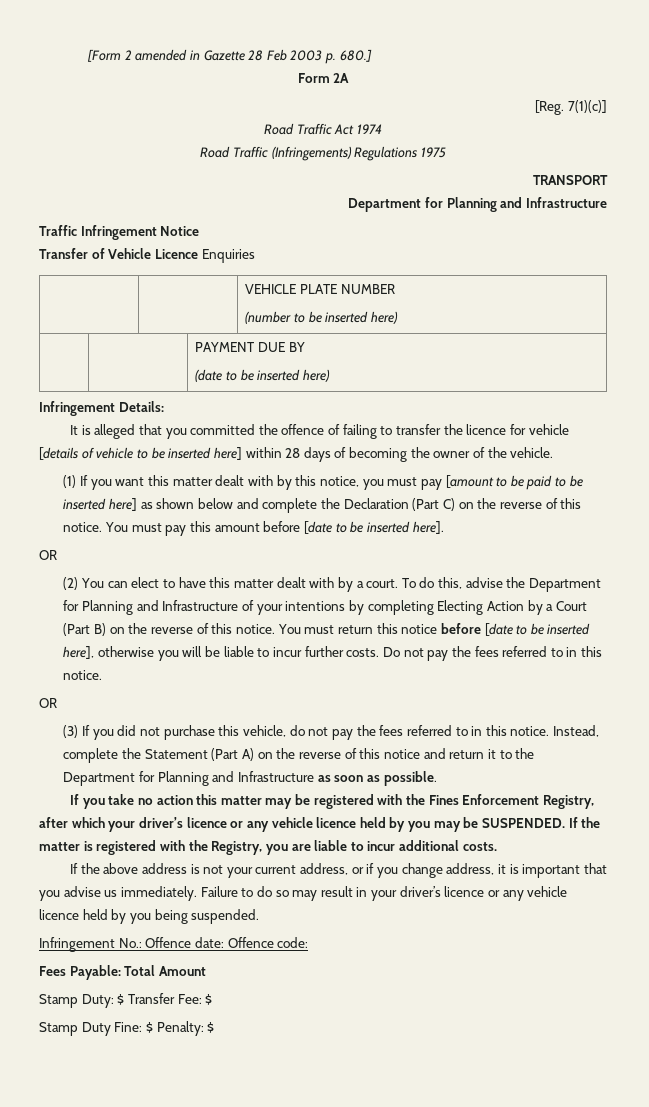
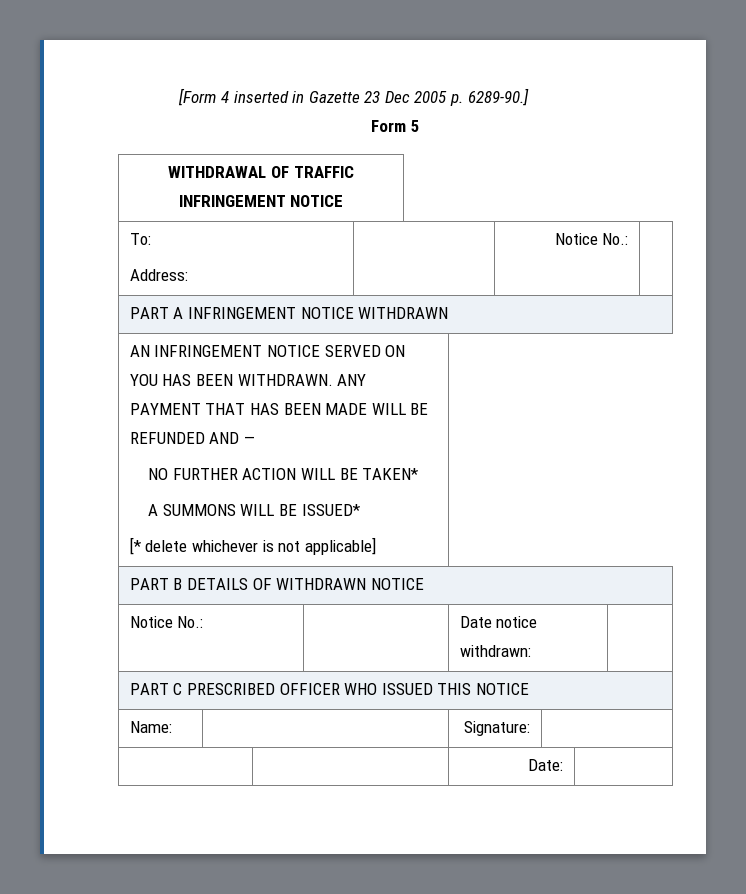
[124,49,372,64] [297,73,350,83] [535,100,607,115] [264,123,382,135] [200,146,446,161] [533,175,608,185] [348,197,607,212] [39,225,200,240] [39,248,255,263] [245,284,395,294] [245,311,398,324] [195,342,305,352] [195,369,330,382] [39,401,164,416] [69,424,569,439] [39,447,554,462] [63,475,583,490] [63,498,582,513] [63,521,444,536] [39,550,57,560] [63,577,602,592] [63,600,587,615] [63,623,591,636] [63,646,603,661] [63,670,103,680] [39,698,57,708] [63,725,600,740] [63,748,535,763] [63,771,437,786] [69,794,594,809] [39,817,601,832] [39,840,497,855] [69,863,607,878] [39,886,568,901] [39,909,260,924] [39,937,309,952] [39,965,206,980] [39,993,213,1008] [39,1021,215,1036] 2 amended in Gazette 28 Feb 2003 p. 680.] // Form 2A // [Reg. 7(1)(c)] // Road Traffic Act 1974 // Road Traffic (Infringements) Regulations 1975 // TRANSPORT // Department for Planning and Infrastructure // Traffic Infringement Notice // Transfer of Vehicle Licence Enquiries // | | VEHICLE PLATE NUMBER // (number to be inserted here) // | | PAYMENT DUE BY // (date to be inserted here) // Infringement Details: // It is alleged that you committed the offence of failing to transfer the licence for vehicle [details of vehicle to be inserted here] within 28 days of becoming the owner of the vehicle. // (1) If you want this matter dealt with by this notice, you must pay [amount to be paid to be inserted here] as shown below and complete the Declaration (Part C) on the reverse of this notice. You must pay this amount before [date to be inserted here]. // OR // (2) You can elect to have this matter dealt with by a court. To do this, advise the Department for Planning and Infrastructure of your intentions by completing Electing Action by a Court (Part B) on the reverse of this notice. You must return this notice before [date to be inserted here], otherwise you will be liable to incur further costs. Do not pay the fees referred to in this notice. // OR // (3) If you did not purchase this vehicle, do not pay the fees referred to in this notice. Instead, complete the Statement (Part A) on the reverse of this notice and return it to the Department for Planning and Infrastructure as soon as possible. // If you take no action this matter may be registered with the Fines Enforcement Registry, after which your driver’s licence or any vehicle licence held by you may be SUSPENDED. If the matter is registered with the Registry, you are liable to incur additional costs. // If the above address is not your current address, or if you change address, it is important that you advise us immediately. Failure to do so may result in your driver’s licence or any vehicle licence held by you being suspended. // Infringement No.: Offence date: Offence code: // Fees Payable: Total Amount // Stamp Duty: $ Transfer Fee: $ // Stamp Duty Fine: $ Penalty: $ -> [220,88,529,106] [371,120,420,132] [168,166,354,178] [178,195,344,207] [129,233,151,245] [129,269,188,281] [554,233,629,245] [129,307,449,319] [129,345,406,357] [129,374,367,386] [129,403,429,415] [129,432,256,444] [148,468,419,480] [148,504,360,516] [129,537,376,555] [129,578,424,590] [129,616,204,628] [459,616,538,628] [459,645,531,657] [129,683,530,695] [129,721,172,733] [464,721,531,736] [528,759,564,771] 4 inserted in Gazette 23 Dec 2005 p. 6289-90.] // Form 5 // WITHDRAWAL OF TRAFFIC INFRINGEMENT NOTICE // To: // Address: | | Notice No.: | // PART A INFRINGEMENT NOTICE WITHDRAWN // AN INFRINGEMENT NOTICE SERVED ON YOU HAS BEEN WITHDRAWN. ANY PAYMENT THAT HAS BEEN MADE WILL BE REFUNDED AND — // NO FURTHER ACTION WILL BE TAKEN* // A SUMMONS WILL BE ISSUED* // [* delete whichever is not applicable] // PART B DETAILS OF WITHDRAWN NOTICE // Notice No.: | | Date notice withdrawn: | // PART C PRESCRIBED OFFICER WHO ISSUED THIS NOTICE // Name: | | Signature: | // | | Date: |

